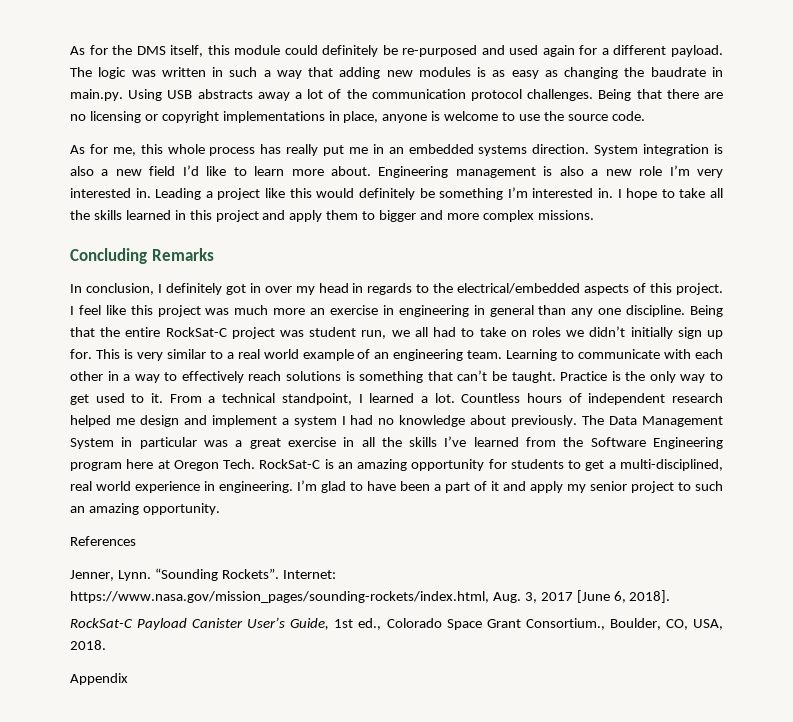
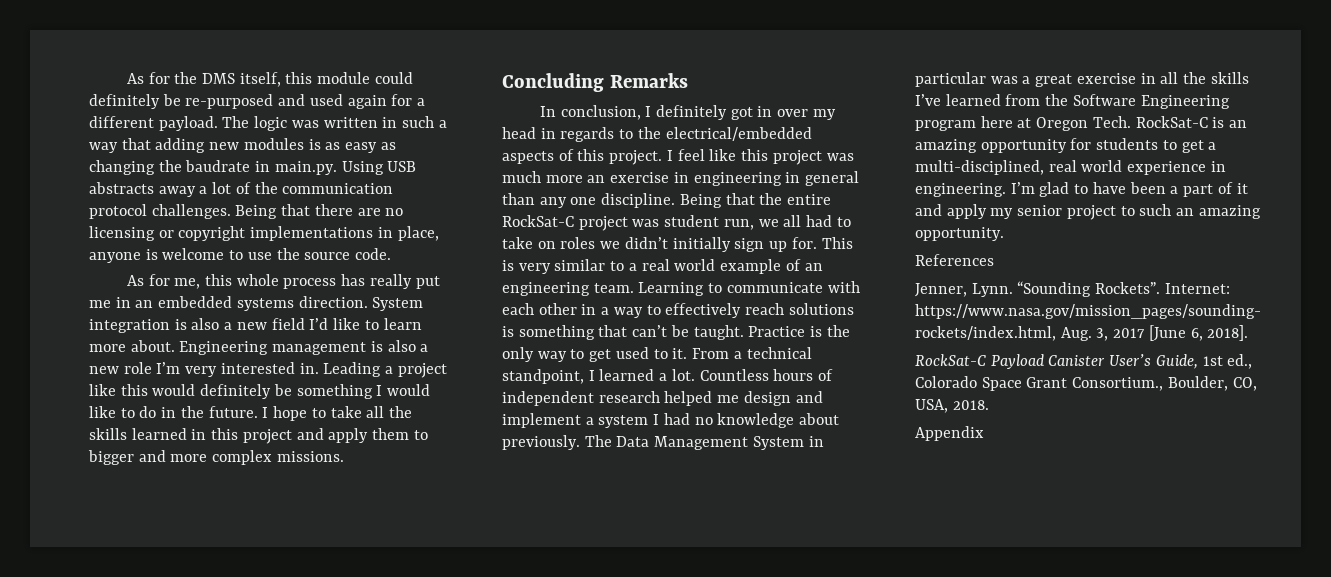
[507,187,613,198] I’m interested in. -> [376,384,431,396] [89,406,258,418] I would like to do in the future.

